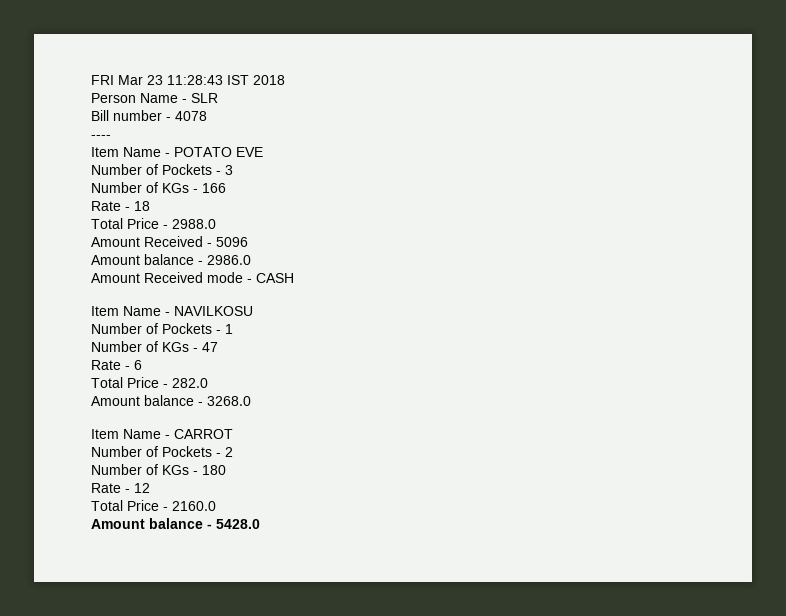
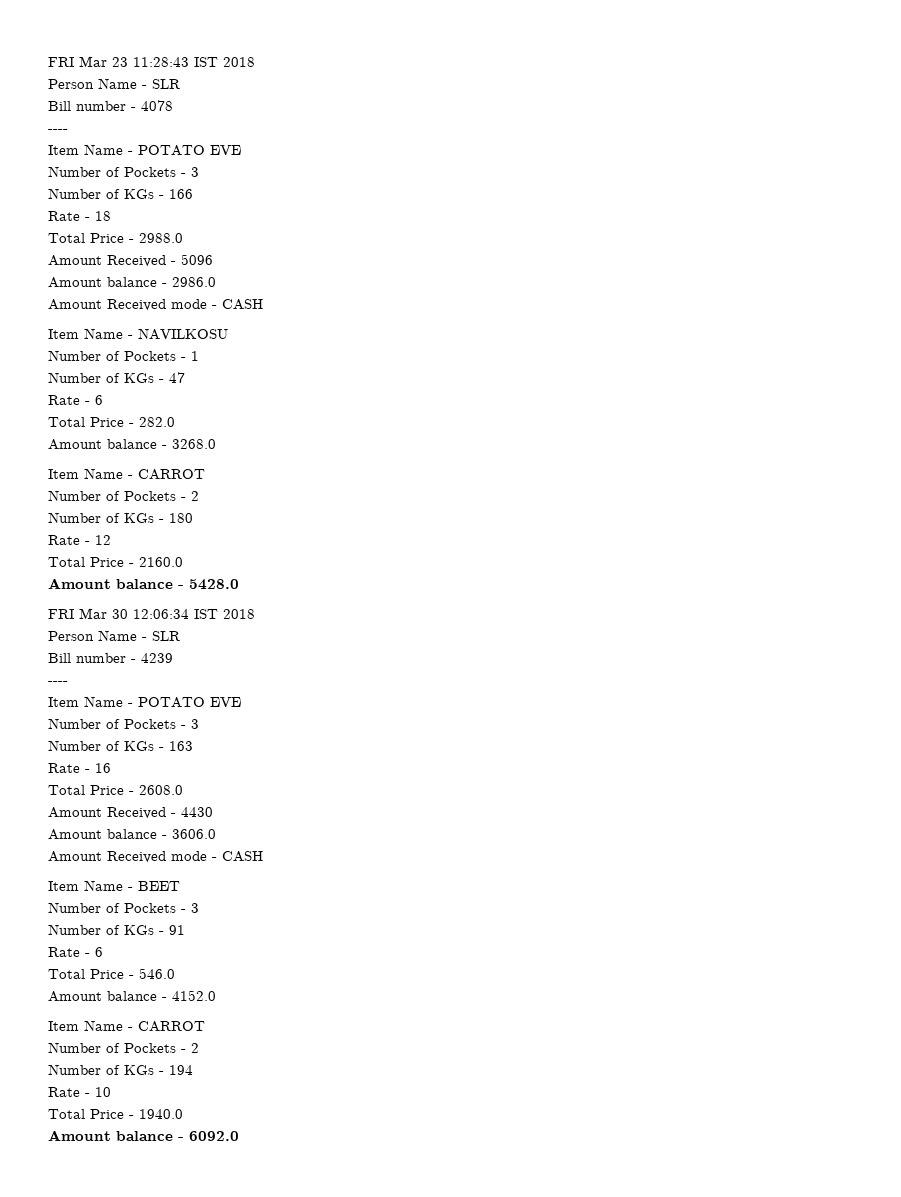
(260, 524) none -> [48,608,255,619] [48,630,180,641] [48,653,173,663] [48,681,68,685] [48,696,241,708] [48,718,199,729] [48,740,193,751] [48,763,111,773] [48,785,183,795] [48,807,213,819] [48,829,216,840] [48,851,263,863] [48,880,180,891] [48,902,199,913] [48,924,185,935] [48,947,103,957] [48,968,175,979] [48,990,216,1002] [48,1020,205,1032] [48,1042,199,1053] [48,1064,193,1075] [48,1087,111,1097] [48,1109,183,1119] [48,1130,239,1141] // FRI Mar 30 12:06:34 IST 2018 // Person Name - SLR // Bill number - 4239 // ---- // Item Name - POTATO EVE // Number of Pockets - 3 // Number of KGs - 163 // Rate - 16 // Total Price - 2608.0 // Amount Received - 4430 // Amount balance - 3606.0 // Amount Received mode - CASH // Item Name - BEET // Number of Pockets - 3 // Number of KGs - 91 // Rate - 6 // Total Price - 546.0 // Amount balance - 4152.0 // Item Name - CARROT // Number of Pockets - 2 // Number of KGs - 194 // Rate - 10 // Total Price - 1940.0 // Amount balance - 6092.0

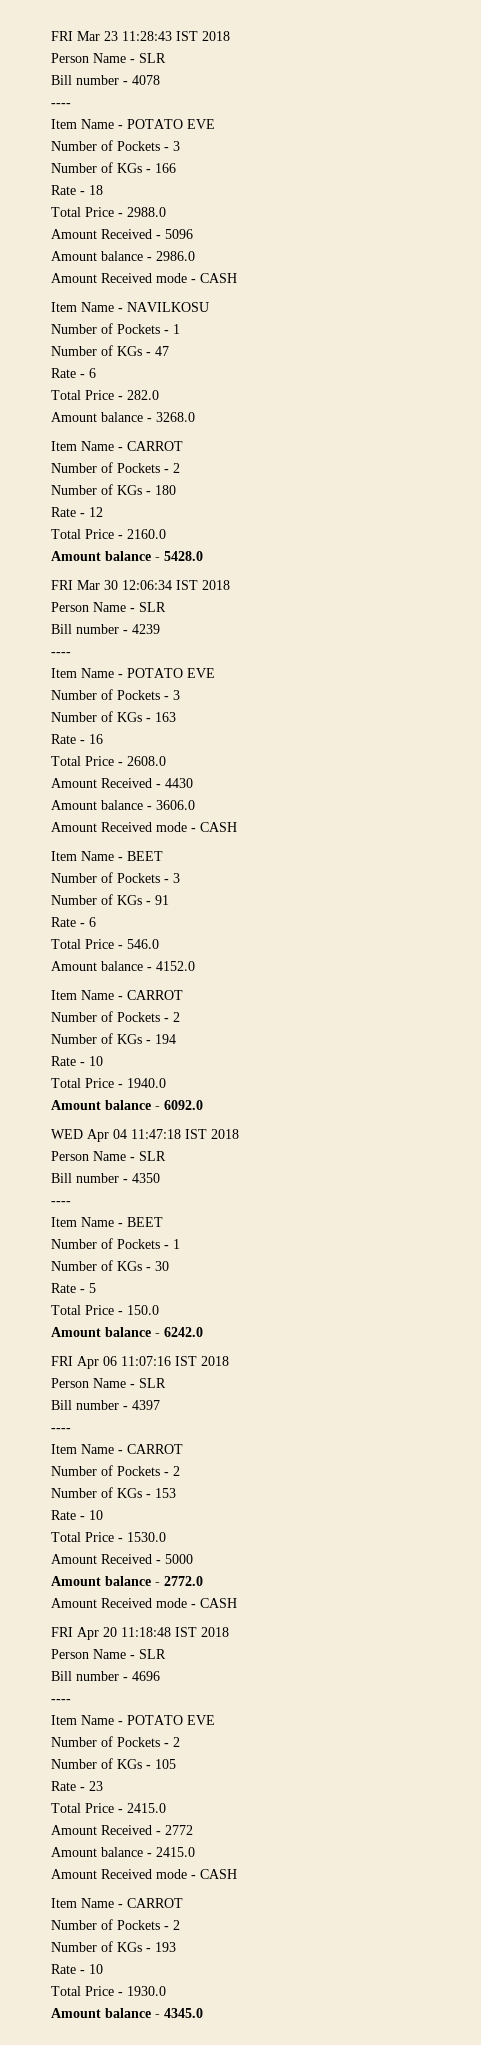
(239, 1136) none -> [51,1129,239,1142] [51,1151,166,1161] [51,1173,160,1183] [51,1201,71,1205] [51,1217,163,1227] [51,1238,180,1249] [51,1260,169,1271] [51,1283,96,1293] [51,1305,159,1315] [51,1327,203,1337] [51,1356,229,1369] [51,1378,166,1388] [51,1400,160,1410] [51,1428,71,1432] [51,1444,183,1454] [51,1465,180,1476] [51,1487,176,1498] [51,1510,103,1520] [51,1532,166,1542] [51,1554,193,1564] [51,1576,203,1586] [51,1598,237,1608] [51,1627,229,1640] [51,1649,166,1659] [51,1671,160,1681] [51,1699,71,1703] [51,1715,215,1725] [51,1736,180,1747] [51,1758,176,1769] [51,1781,103,1791] [51,1803,166,1813] [51,1825,193,1835] [51,1847,195,1857] [51,1869,237,1879] [51,1898,183,1908] [51,1919,180,1930] [51,1941,176,1952] [51,1964,103,1974] [51,1986,166,1996] [51,2008,203,2018] // WED Apr 04 11:47:18 IST 2018 // Person Name - SLR // Bill number - 4350 // ---- // Item Name - BEET // Number of Pockets - 1 // Number of KGs - 30 // Rate - 5 // Total Price - 150.0 // Amount balance - 6242.0 // FRI Apr 06 11:07:16 IST 2018 // Person Name - SLR // Bill number - 4397 // ---- // Item Name - CARROT // Number of Pockets - 2 // Number of KGs - 153 // Rate - 10 // Total Price - 1530.0 // Amount Received - 5000 // Amount balance - 2772.0 // Amount Received mode - CASH // FRI Apr 20 11:18:48 IST 2018 // Person Name - SLR // Bill number - 4696 // ---- // Item Name - POTATO EVE // Number of Pockets - 2 // Number of KGs - 105 // Rate - 23 // Total Price - 2415.0 // Amount Received - 2772 // Amount balance - 2415.0 // Amount Received mode - CASH // Item Name - CARROT // Number of Pockets - 2 // Number of KGs - 193 // Rate - 10 // Total Price - 1930.0 // Amount balance - 4345.0

